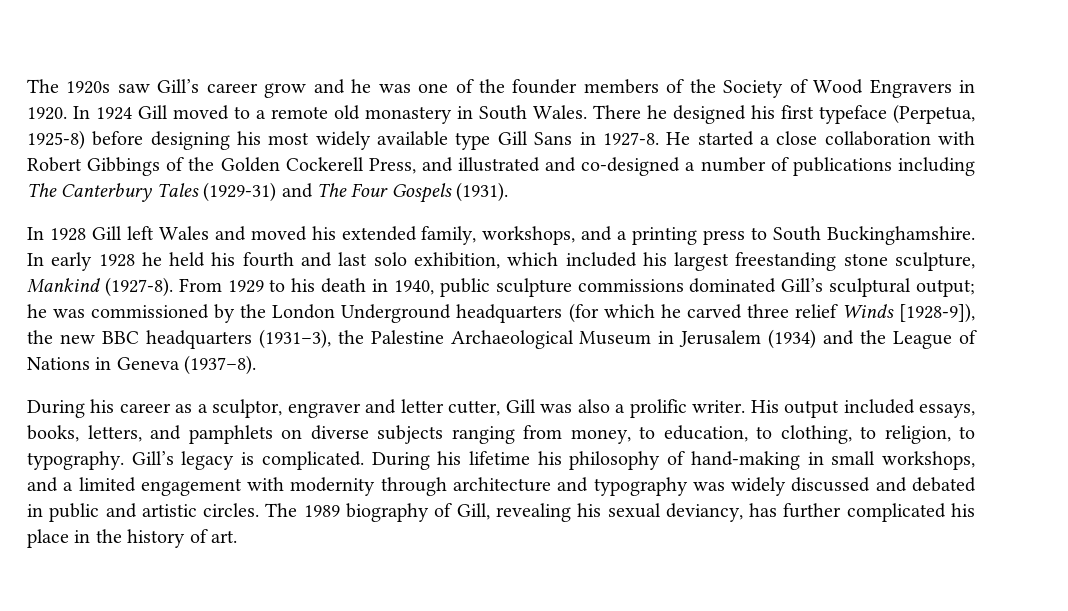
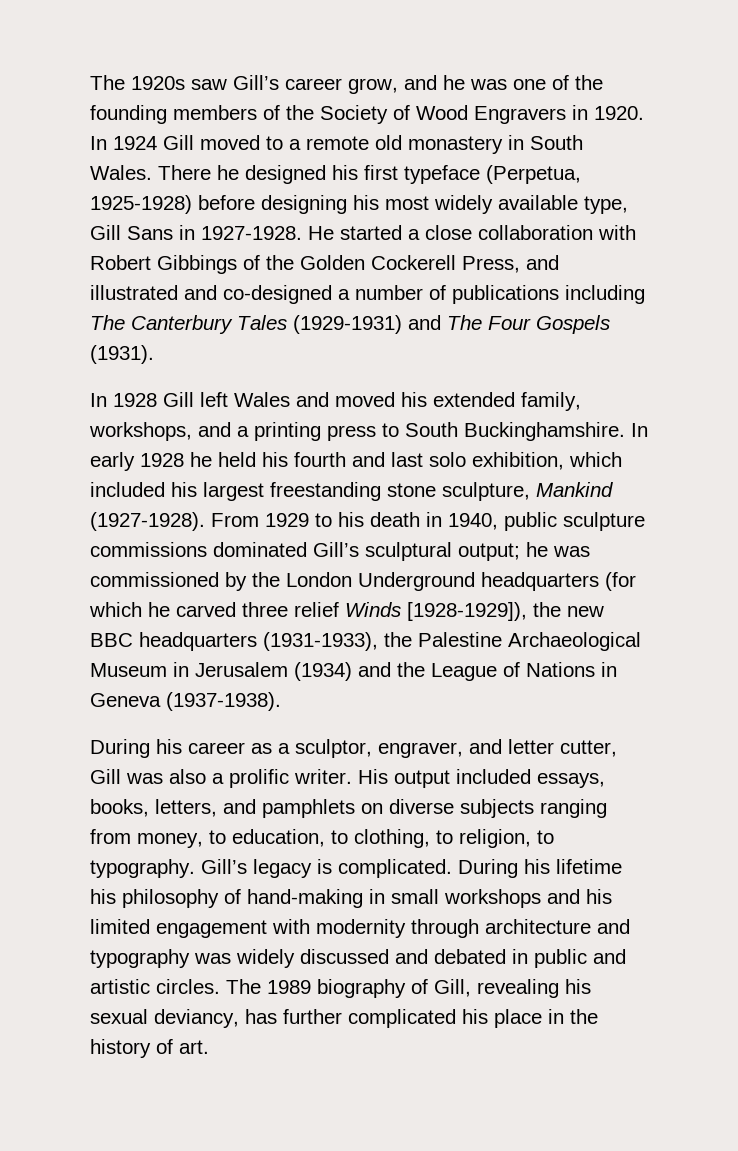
[264,83,307,98] grow -> [348,78,398,94] grow,
[512,79,578,94] founder -> [90,105,167,124] founding
[27,130,85,150] 1925-8) -> [90,195,192,214] 1925-1928)
[455,132,491,150] type -> [584,196,628,214] type,
[602,132,659,146] 1927-8. -> [201,226,302,240] 1927-1928.
[203,182,277,202] (1929-31) -> [293,315,402,334] (1929-1931)
[104,277,173,297] (1927-8). -> [90,512,205,531] (1927-1928).
[899,303,976,323] [1928-9]), -> [407,602,527,621] [1928-1929]),
[258,329,331,349] (1931–3), -> [263,632,378,651] (1931-1933),
[184,355,257,375] (1937–8). -> [166,692,281,711] (1937-1938).
[287,403,361,418] engraver -> [378,742,463,758] engraver,
[881,451,975,470] [27,477,74,492] workshops, and a -> [444,889,612,908] workshops and his

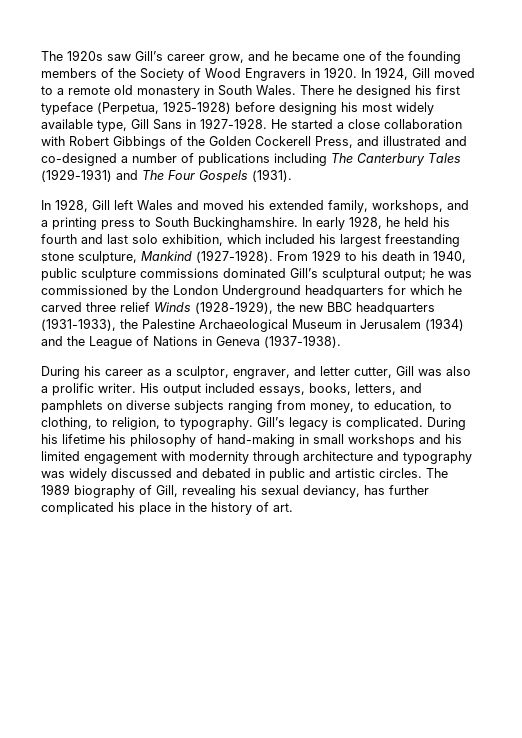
[470,79,507,90] was -> [292,51,339,61] became
[113,136,157,150] 1924 -> [375,67,408,80] 1924,
[113,393,157,407] 1928 -> [55,199,88,212] 1928,
[140,453,184,467] 1928 -> [349,216,382,229] 1928,
[605,572,636,591] (for -> [388,285,406,295] for
[407,602,527,621] [1928-1929]), -> [195,301,273,314] (1928-1929),

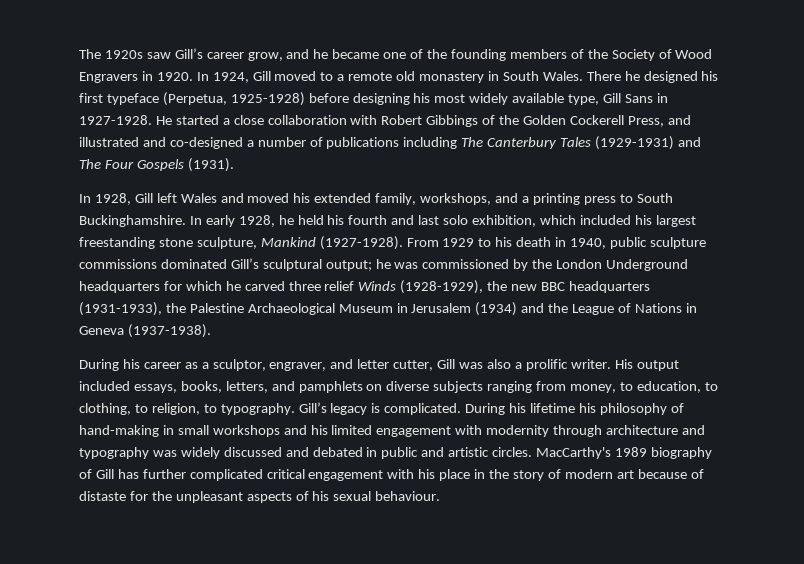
[426,468,448,478] The -> [536,447,612,459] MacCarthy's
[156,485,429,498] [41,502,293,515] Gill, revealing his sexual deviancy, has further complicated his place in the history of art. -> [95,469,704,481] [79,491,441,503] Gill has further complicated critical engagement with his place in the story of modern art because of distaste for the unpleasant aspects of his sexual behaviour.

